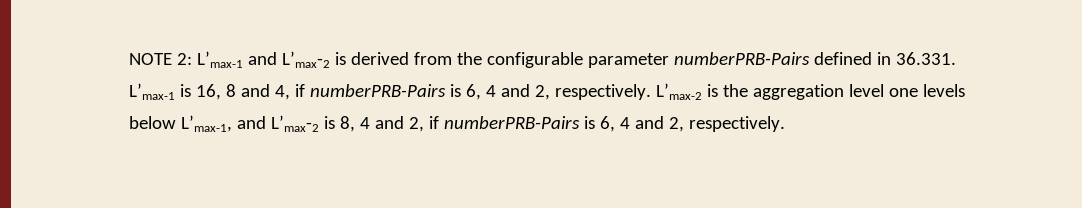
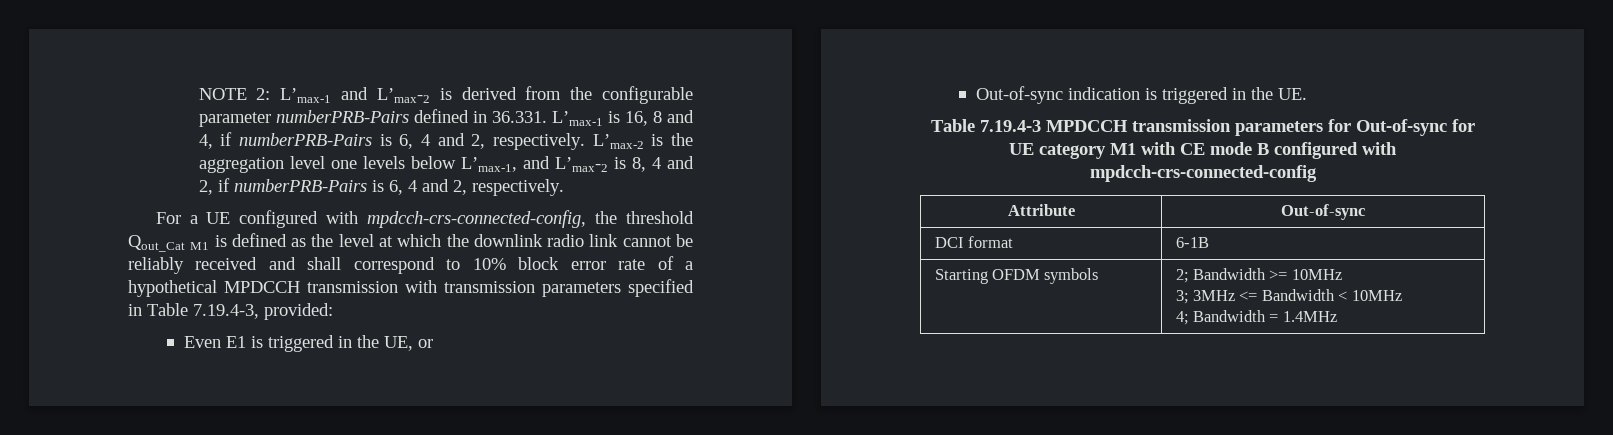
(786, 124) none -> [155,210,694,228] [128,233,693,252] [128,256,693,274] [128,279,694,297] [128,303,333,320] [183,335,433,352] [975,86,1307,104] [930,119,1475,136] [1009,142,1397,159] [1089,165,1317,182] [1007,204,1075,216] [1281,204,1365,220] [934,236,1013,248] [1175,237,1209,248] [934,268,1099,284] [1175,268,1342,283] [1175,289,1402,304] [1175,310,1337,325] // For a UE configured with mpdcch-crs-connected-config, the threshold Qout_Cat M1 is defined as the level at which the downlink radio link cannot be reliably received and shall correspond to 10% block error rate of a hypothetical MPDCCH transmission with transmission parameters specified in Table 7.19.4-3, provided: // Even E1 is triggered in the UE, or // Out-of-sync indication is triggered in the UE. // Table 7.19.4-3 MPDCCH transmission parameters for Out-of-sync for UE category M1 with CE mode B configured with mpdcch-crs-connected-config // Attribute | Out-of-sync // DCI format | 6-1B // Starting OFDM symbols | 2; Bandwidth >= 10MHz // 3; 3MHz <= Bandwidth < 10MHz // 4; Bandwidth = 1.4MHz

